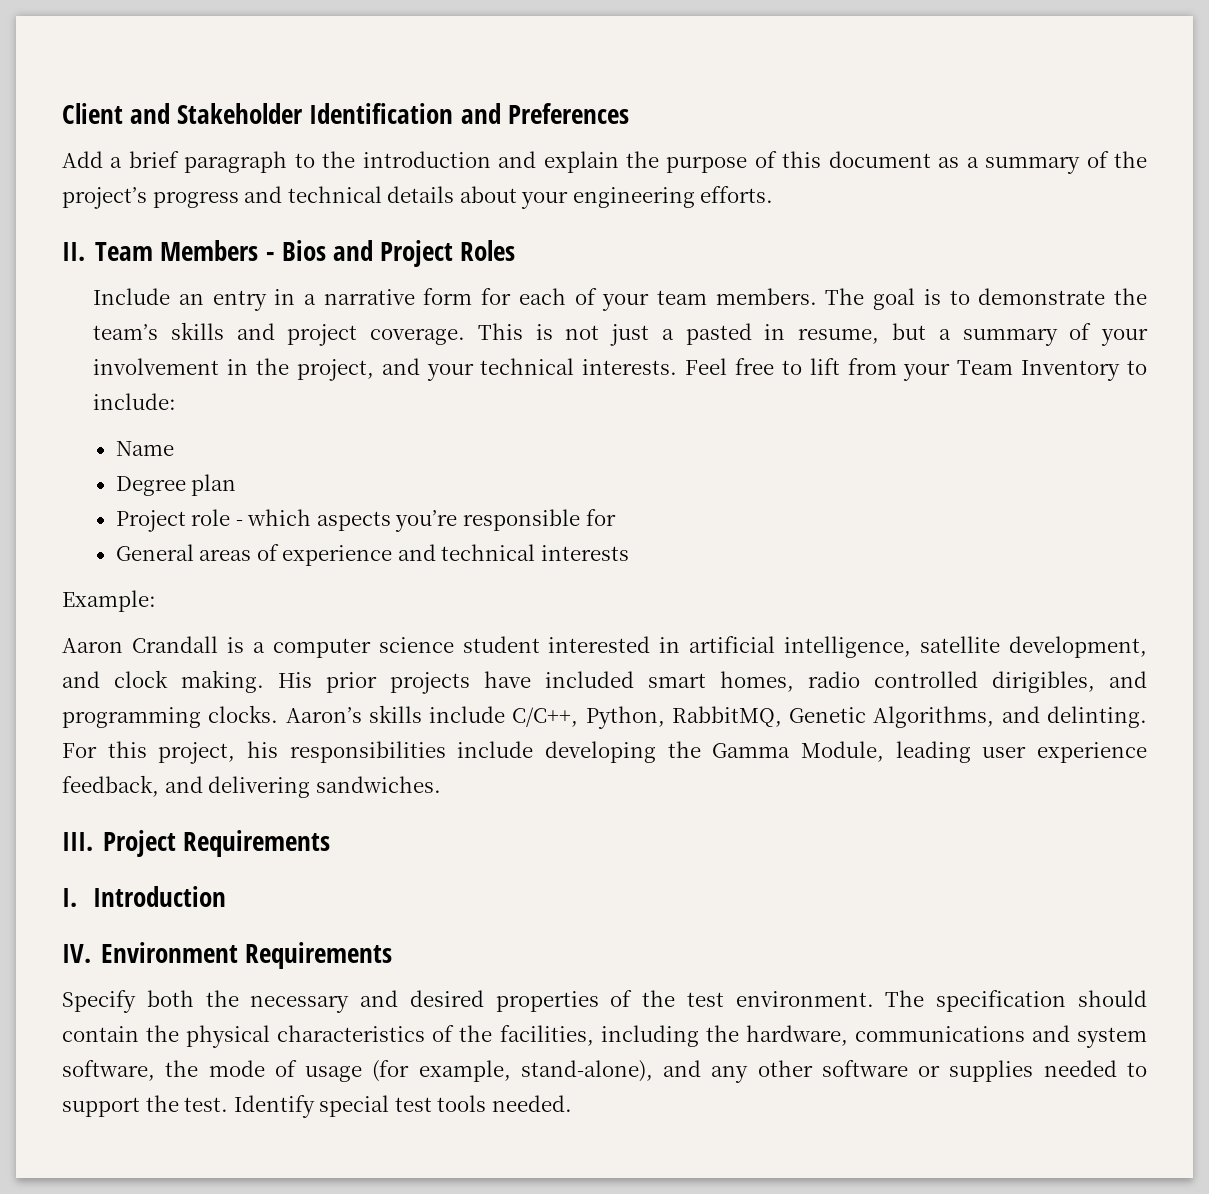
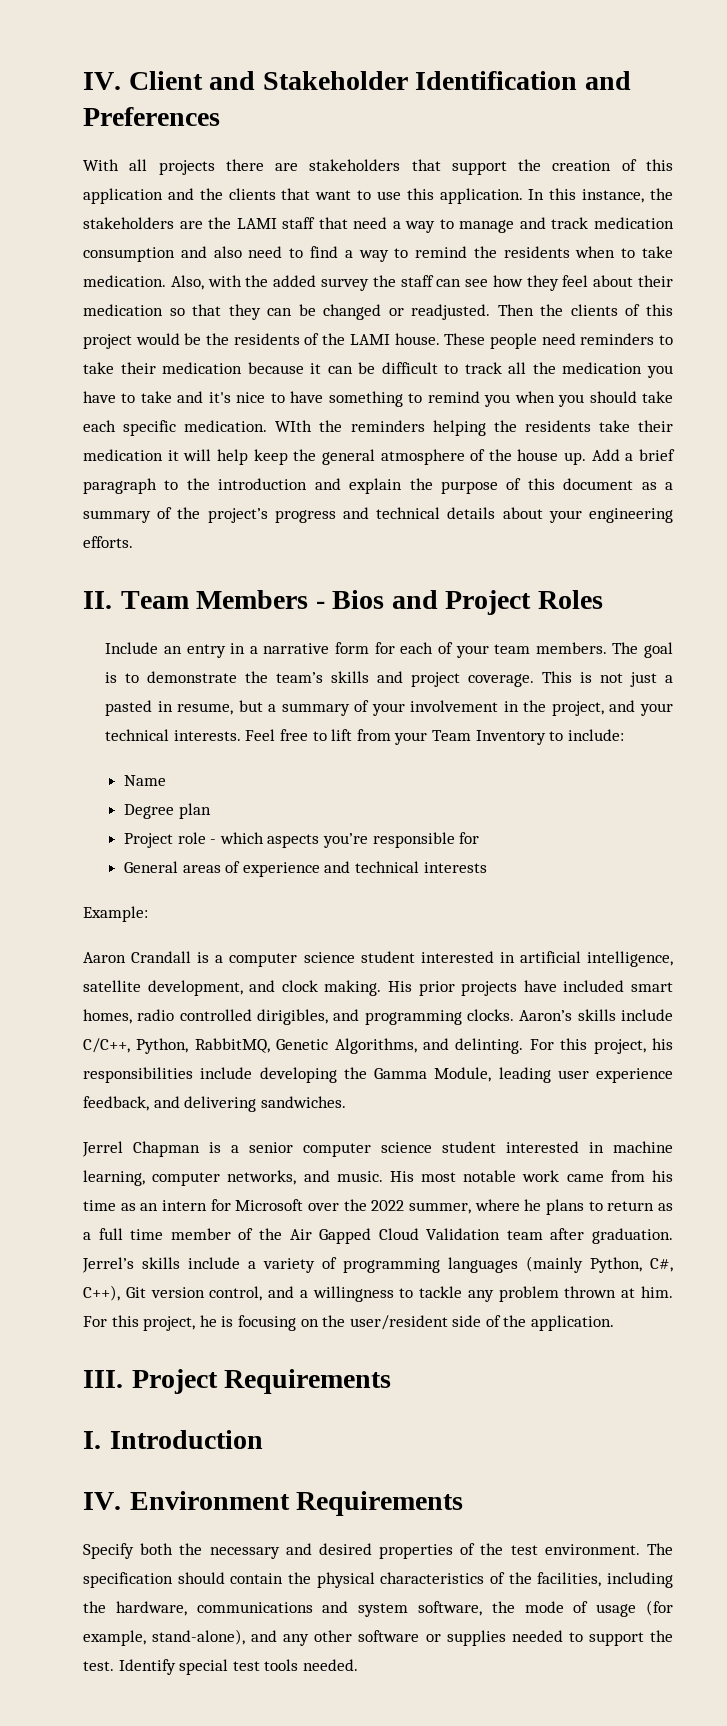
(62, 113) none -> [83,72,121,90] IV.
(629, 113) none -> [83,159,673,175] [83,188,673,204] [83,217,674,233] [83,246,673,262] [83,275,673,291] [83,304,673,320] [83,333,673,349] [83,362,674,378] [83,391,673,407] [83,420,674,436] [83,449,587,465] With all projects there are stakeholders that support the creation of this application and the clients that want to use this application. In this instance, the stakeholders are the LAMI staff that need a way to manage and track medication consumption and also need to find a way to remind the residents when to take medication. Also, with the added survey the staff can see how they feel about their medication so that they can be changed or readjusted. Then the clients of this project would be the residents of the LAMI house. These people need reminders to take their medication because it can be difficult to track all the medication you have to take and it's nice to have something to remind you when you should take each specific medication. WIth the reminders helping the residents take their medication it will help keep the general atmosphere of the house up.
(441, 784) none -> [82,1141,673,1157] [83,1170,673,1186] [83,1199,673,1215] [83,1228,673,1244] [82,1256,673,1273] [83,1285,673,1302] [83,1315,615,1331] // Jerrel Chapman is a senior computer science student interested in machine learning, computer networks, and music. His most notable work came from his time as an intern for Microsoft over the 2022 summer, where he plans to return as a full time member of the Air Gapped Cloud Validation team after graduation. Jerrel’s skills include a variety of programming languages (mainly Python, C#, C++), Git version control, and a willingness to tackle any problem thrown at him. For this project, he is focusing on the user/resident side of the application.

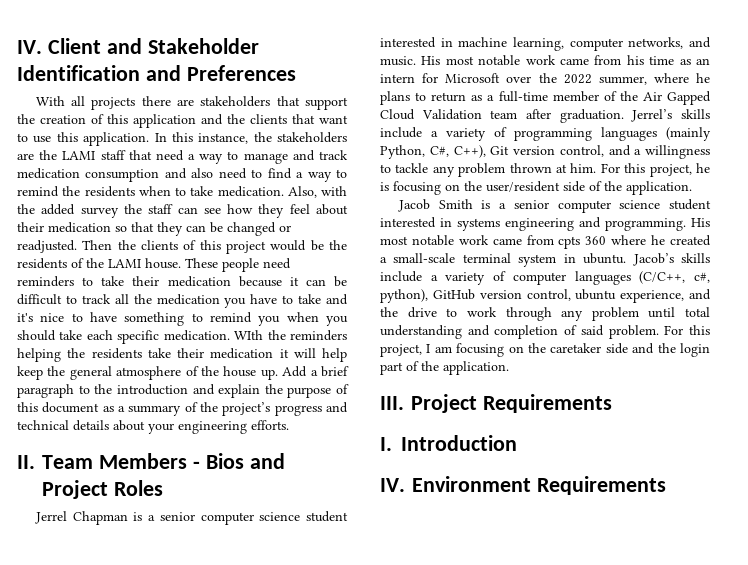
[105,642,673,658] [105,671,673,687] [105,700,673,716] [105,729,624,745] [123,775,166,786] [123,803,211,819] [123,832,480,848] [123,861,487,877] [83,906,148,922] [83,951,674,967] [83,980,674,996] [83,1009,673,1025] [83,1038,673,1054] [83,1067,673,1083] [83,1096,346,1112] // Include an entry in a narrative form for each of your team members. The goal is to demonstrate the team’s skills and project coverage. This is not just a pasted in resume, but a summary of your involvement in the project, and your technical interests. Feel free to lift from your Team Inventory to include: // Name // Degree plan // Project role - which aspects you’re responsible for // General areas of experience and technical interests // Example: // Aaron Crandall is a computer science student interested in artificial intelligence, satellite development, and clock making. His prior projects have included smart homes, radio controlled dirigibles, and programming clocks. Aaron’s skills include C/C++, Python, RabbitMQ, Genetic Algorithms, and delinting. For this project, his responsibilities include developing the Gamma Module, leading user experience feedback, and delivering sandwiches. -> (163, 488) none
[98,1228,164,1240] full time -> [498,91,548,102] full-time
(615, 1323) none -> [397,199,711,213] [380,217,710,231] [380,235,711,249] [380,253,710,267] [380,271,710,285] [380,289,711,303] [380,307,710,321] [380,325,710,339] [380,343,710,357] [380,361,509,375] // Jacob Smith is a senior computer science student interested in systems engineering and programming. His most notable work came from cpts 360 where he created a small-scale terminal system in ubuntu. Jacob’s skills include a variety of computer languages (C/C++, c#, python), GitHub version control, ubuntu experience, and the drive to work through any problem until total understanding and completion of said problem. For this project, I am focusing on the caretaker side and the login part of the application.
[83,1543,673,1559] [83,1572,673,1588] [83,1600,673,1617] [83,1629,673,1646] [83,1659,358,1675] // Specify both the necessary and desired properties of the test environment. The specification should contain the physical characteristics of the facilities, including the hardware, communications and system software, the mode of usage (for example, stand-alone), and any other software or supplies needed to support the test. Identify special test tools needed. -> (666, 485) none

